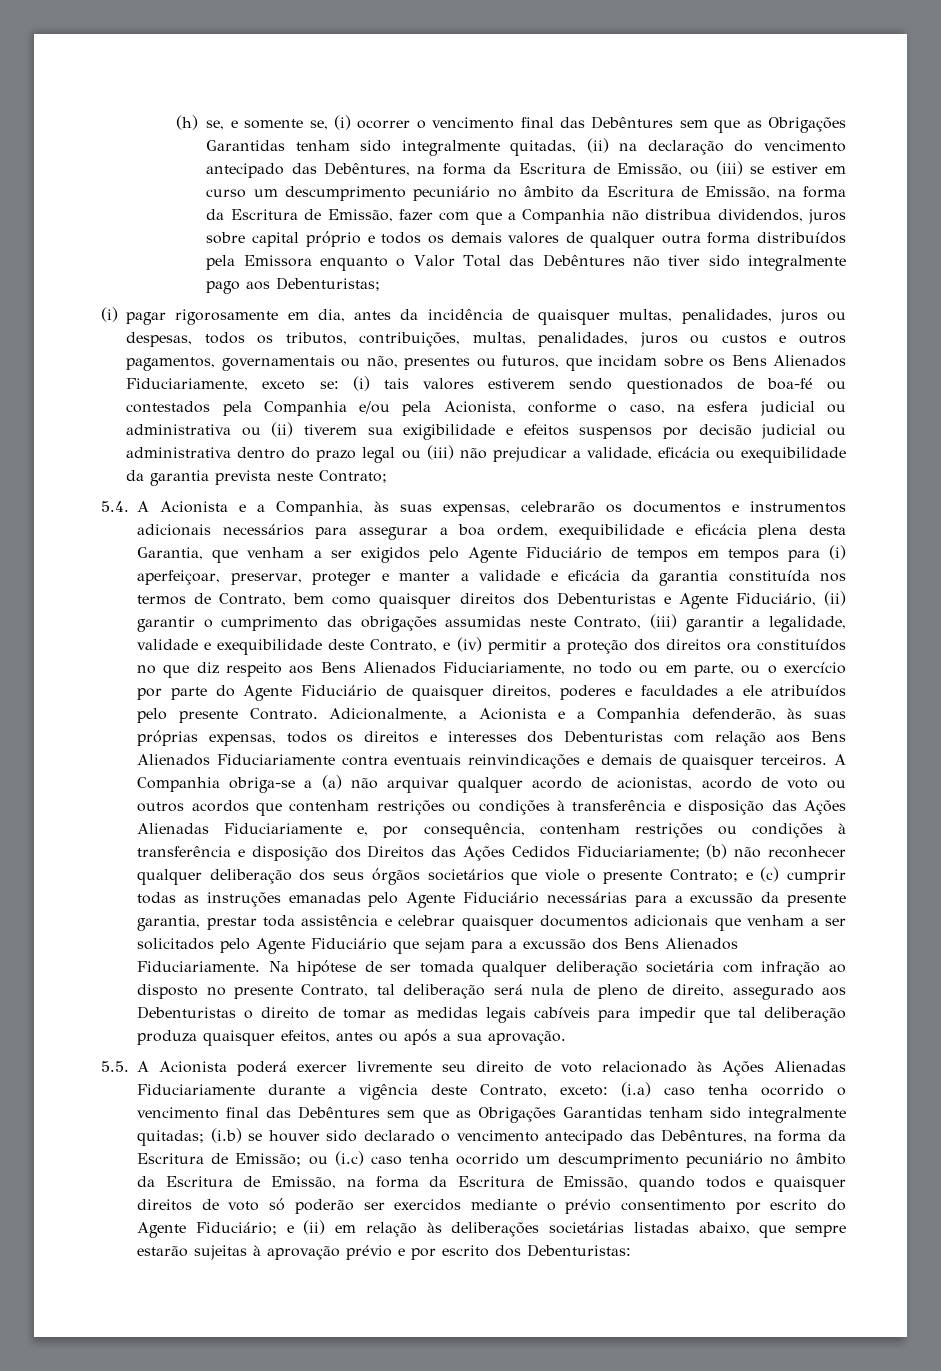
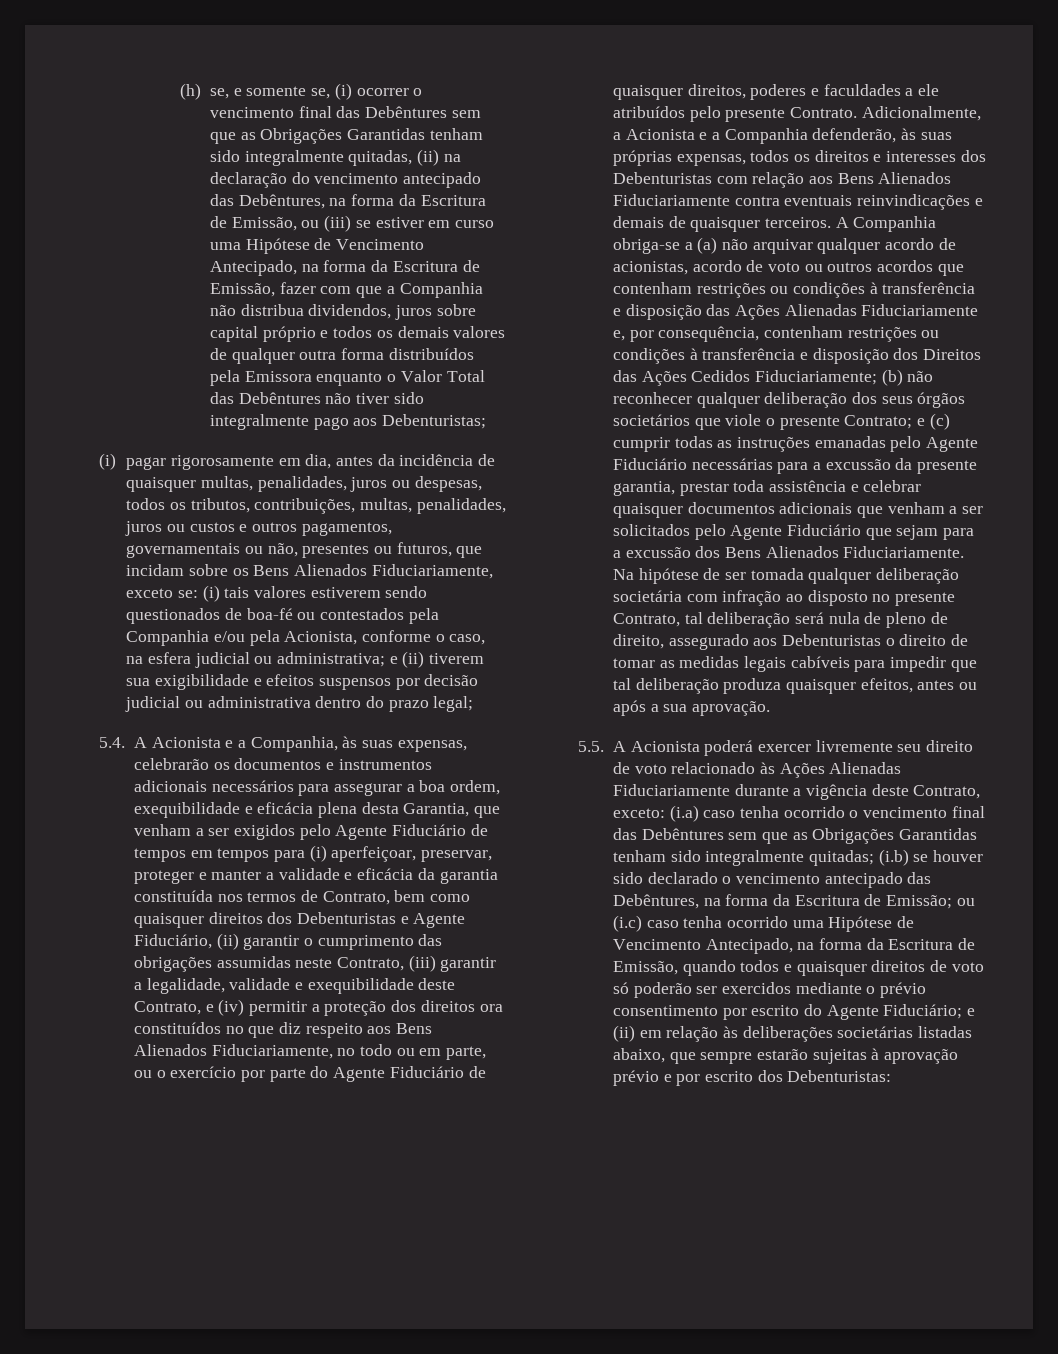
[253,186,771,201] um descumprimento pecuniário no âmbito da Escritura de Emissão, -> [210,238,425,254] [210,260,298,276] uma Hipótese de Vencimento Antecipado,
[126,424,261,436] administrativa ou -> [277,652,398,667] administrativa; e
[362,445,847,463] [126,470,388,486] legal ou (iii) não prejudicar a validade, eficácia ou exequibilidade da garantia prevista neste Contrato; -> [433,696,474,712] legal;
[526,1153,846,1168] [137,1176,337,1189] um descumprimento pecuniário no âmbito da Escritura de Emissão, -> [792,916,915,932] [612,938,793,954] uma Hipótese de Vencimento Antecipado,

